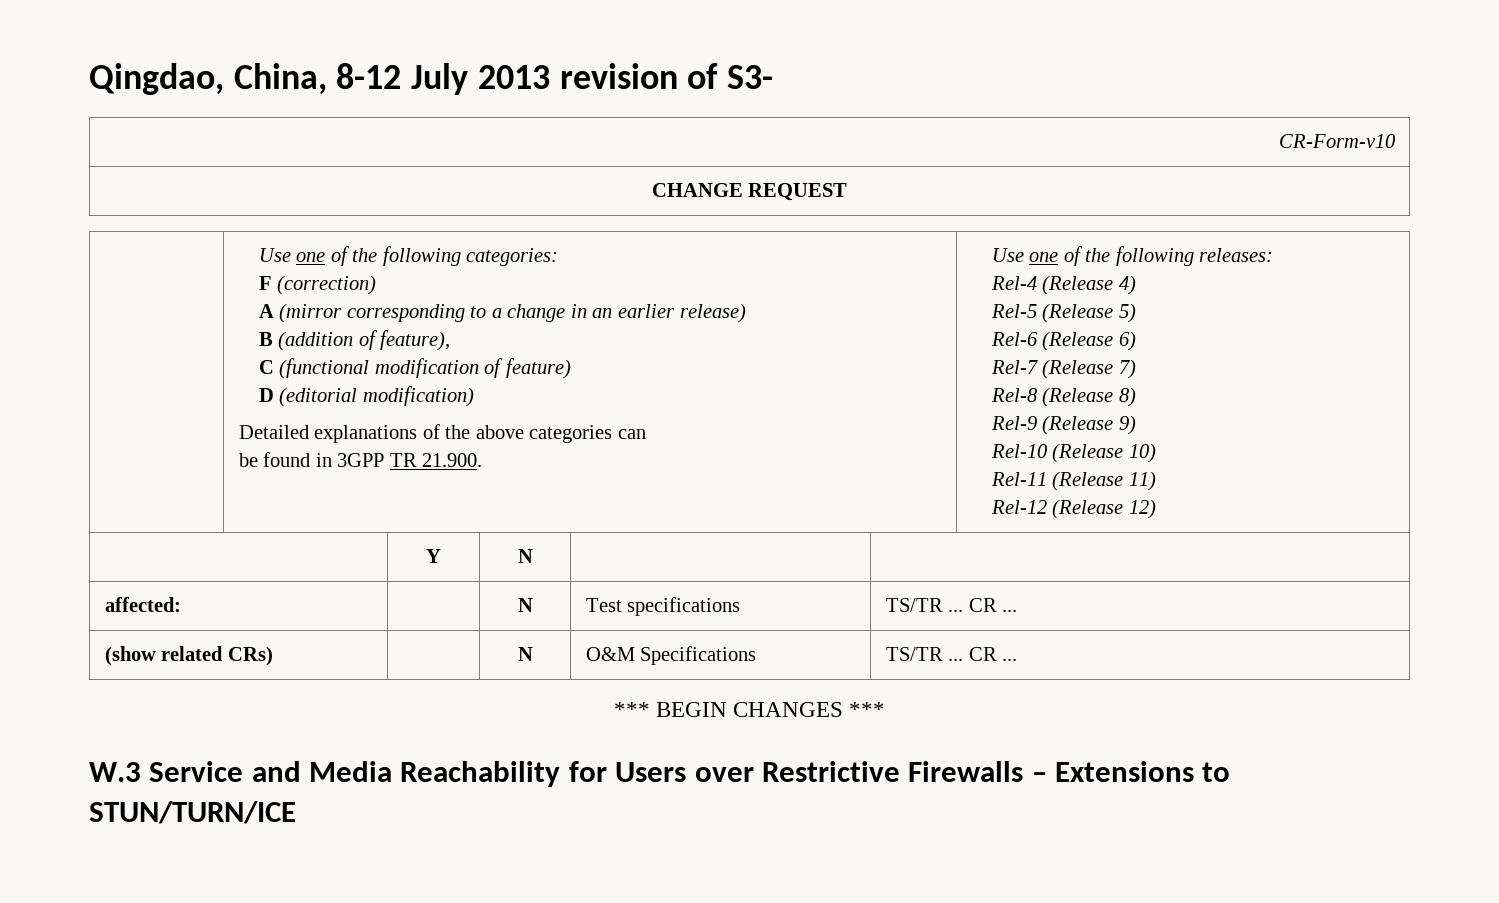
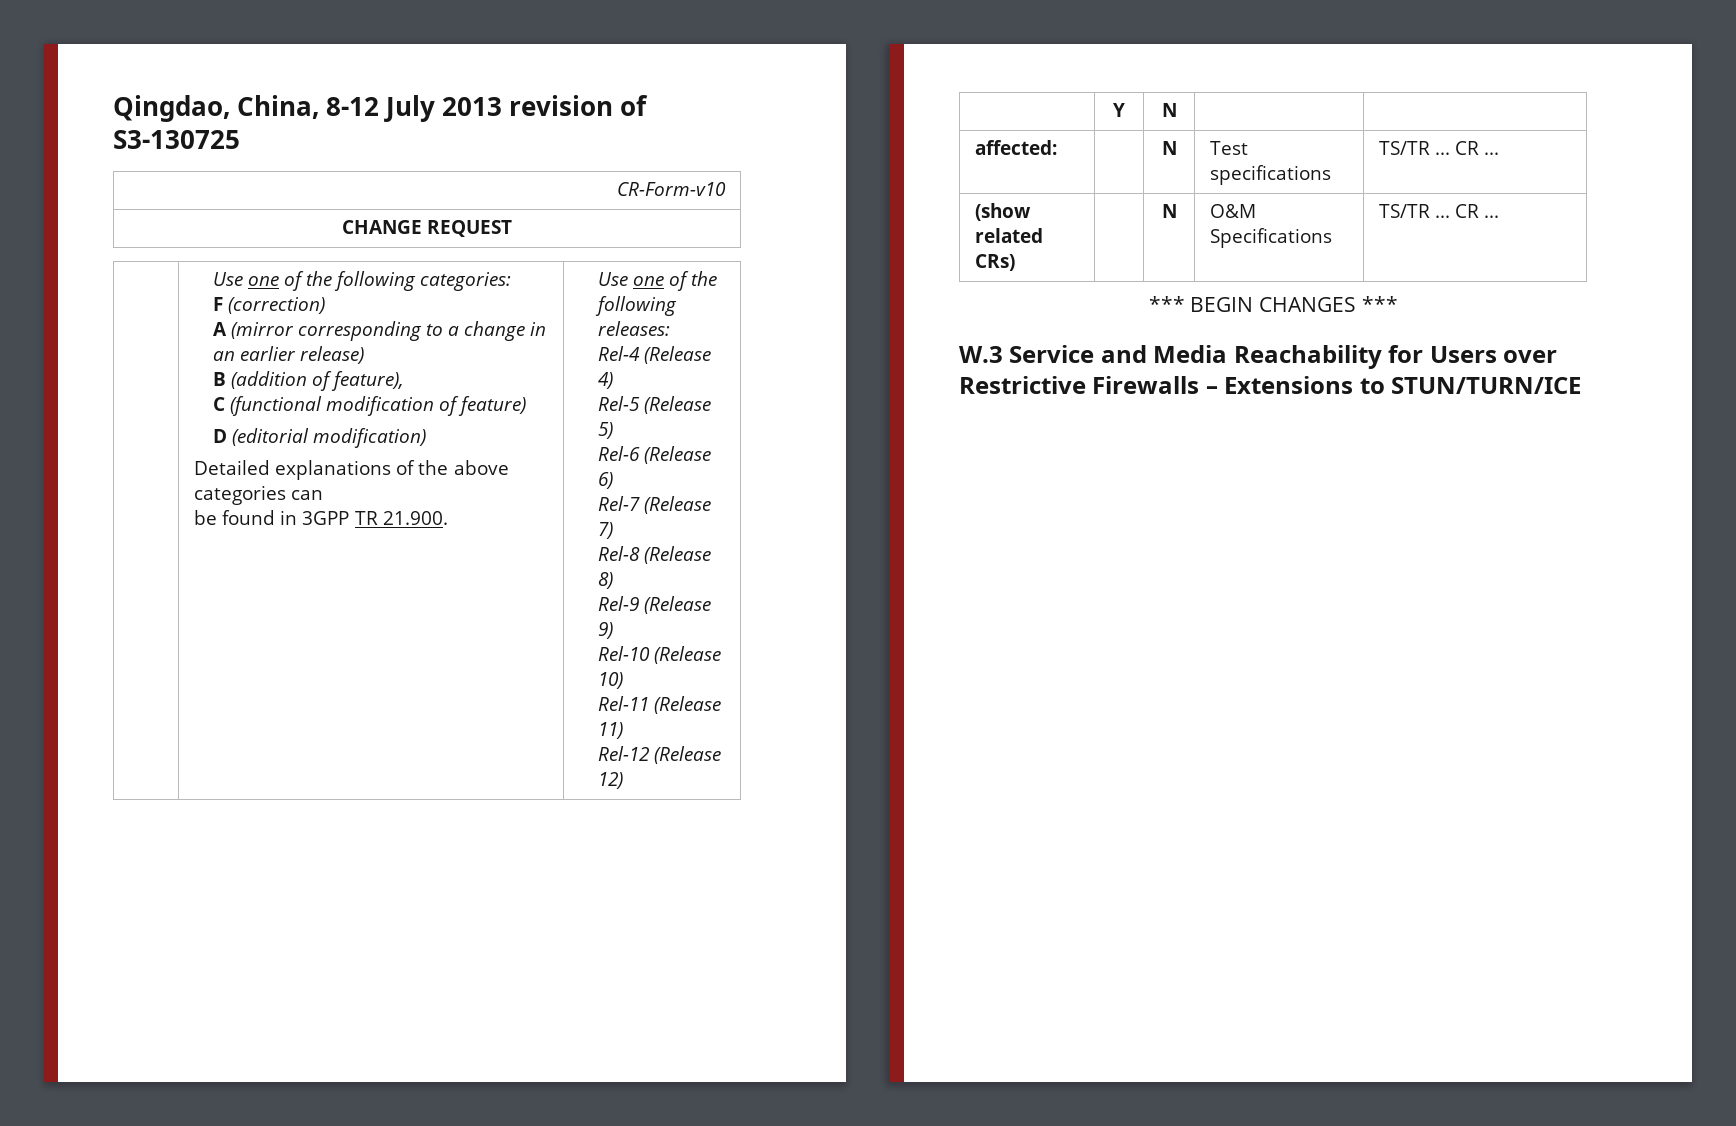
[727,65,774,89] S3- -> [113,130,240,149] S3-130725

